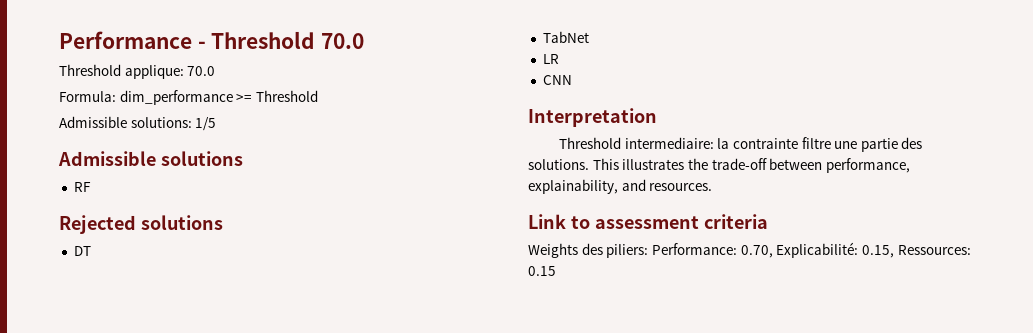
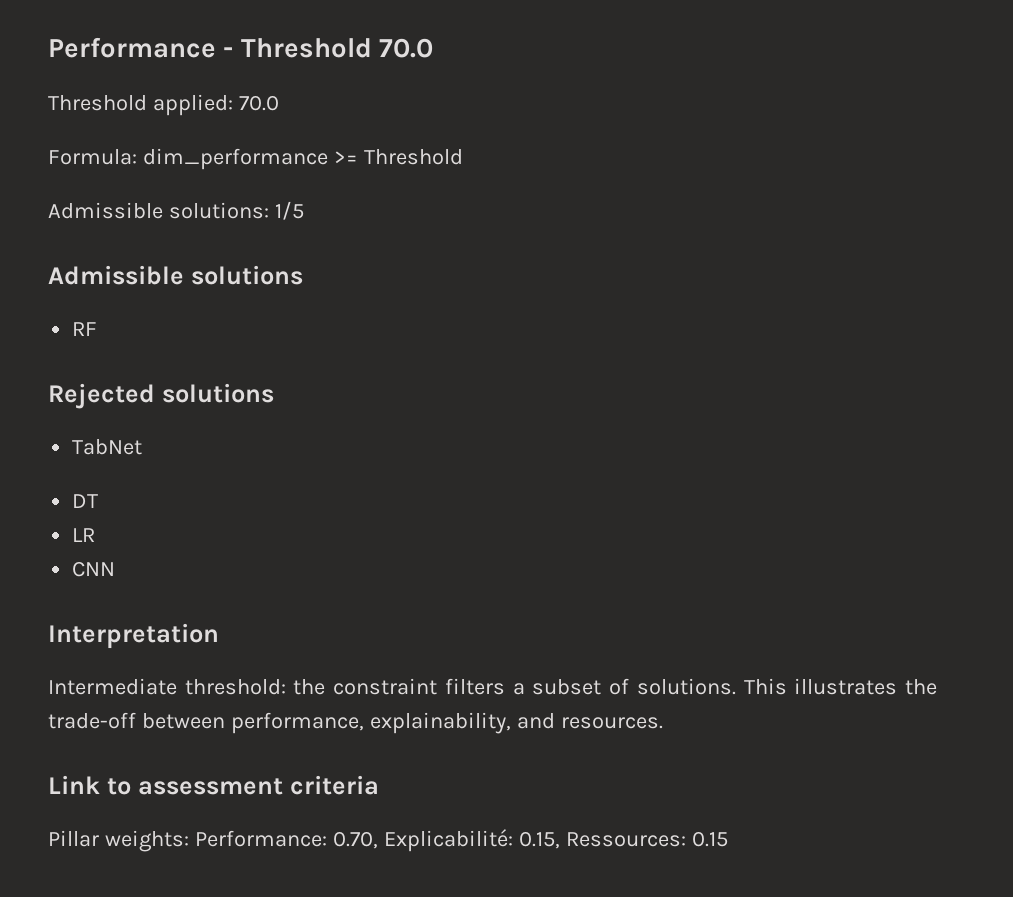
[124,65,184,79] applique: -> [152,94,233,116] applied:
(223, 222) none -> [72,439,143,455] // TabNet
[542,31,589,43] // TabNet -> (99, 501) none
[558,137,923,152] Threshold intermediaire: la contrainte filtre une partie des -> [48,678,630,695] Intermediate threshold: the constraint filters a subset of
[528,243,649,258] Weights des piliers: -> [48,830,189,852] Pillar weights:

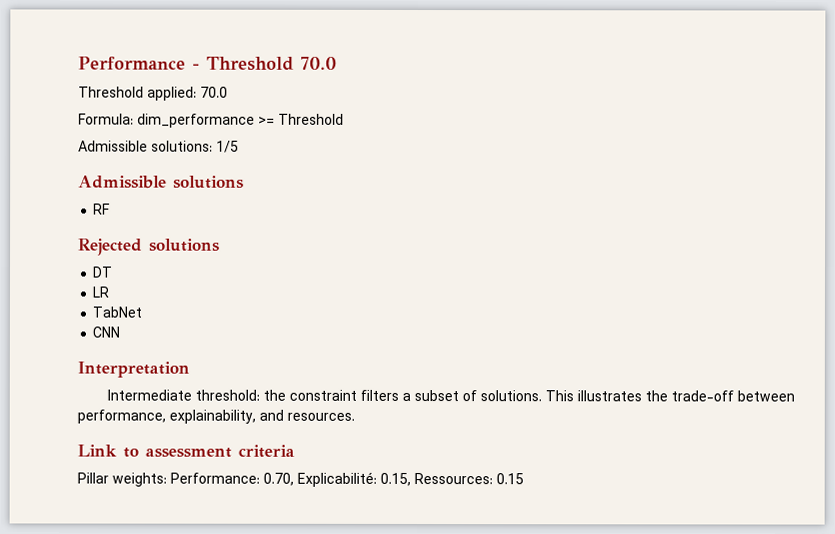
[72,439,143,455] // TabNet -> (220, 245) none
(96, 535) none -> [92,306,143,318] // TabNet

